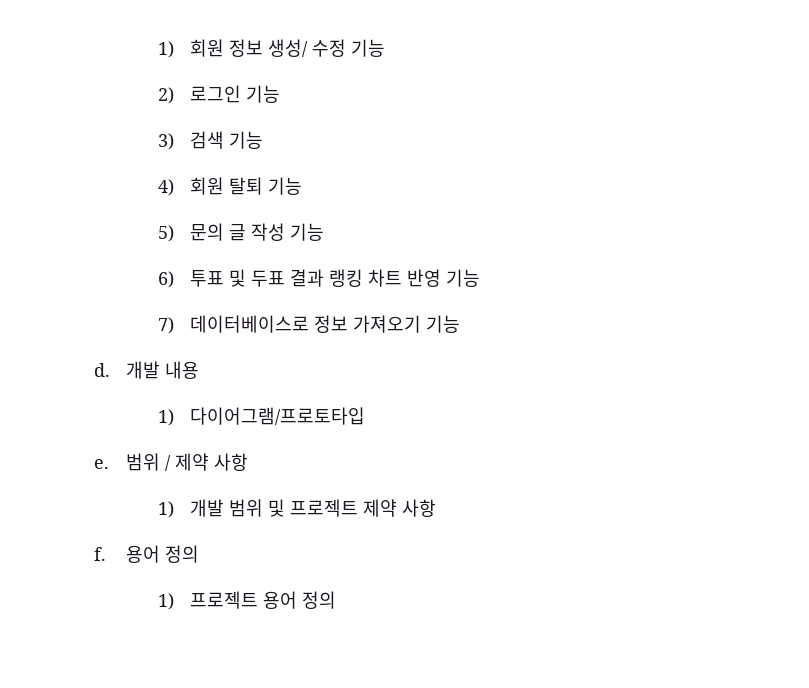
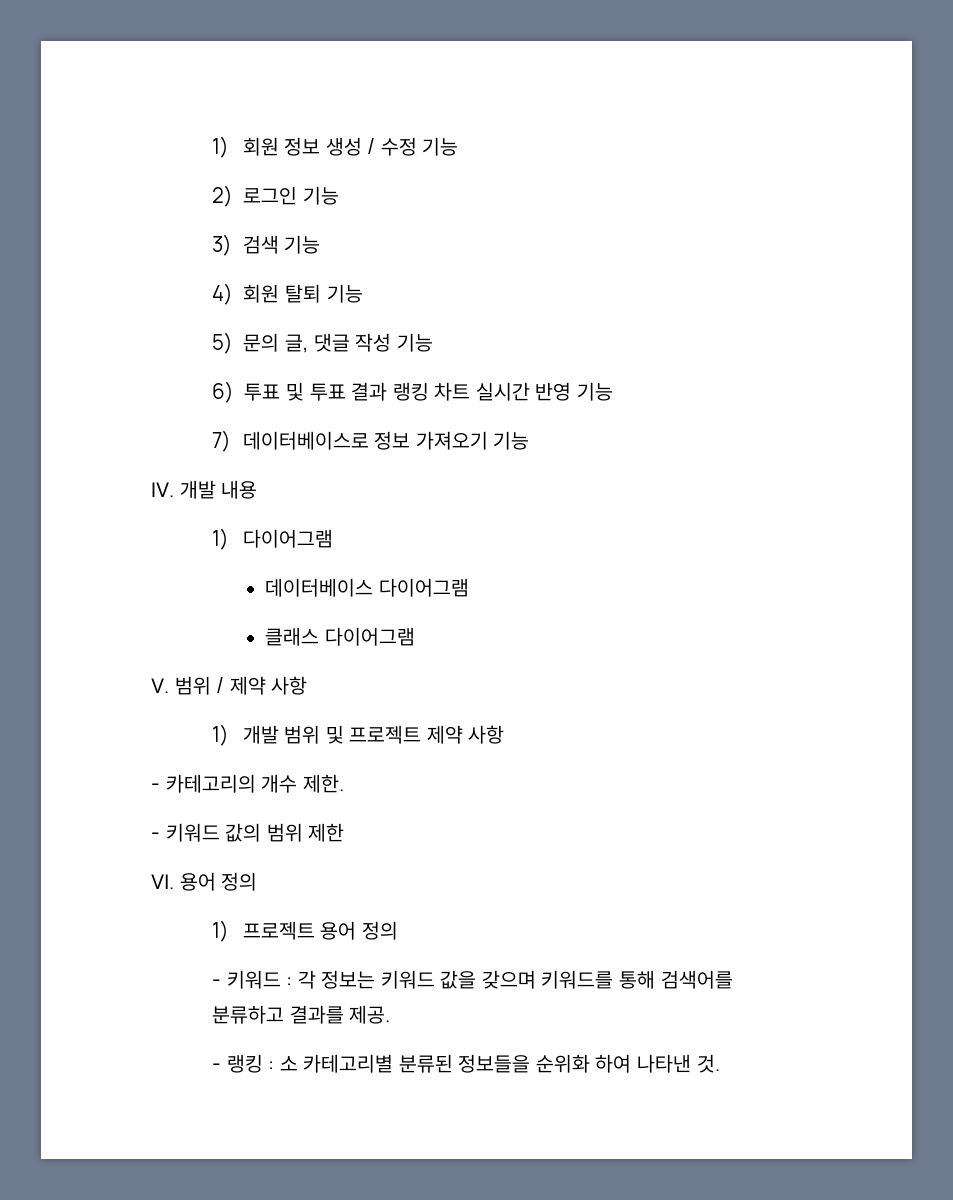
[267,39,308,57] 생성/ -> [325,137,376,156] 생성 /
[228,224,246,241] 글 -> [284,333,350,353] 글, 댓글
[250,270,285,287] 두표 -> [309,383,346,401] 투표
(402, 278) none -> [475,382,530,401] 실시간
[94,363,110,377] d. -> [151,482,174,497] Ⅳ.
[189,407,365,425] [94,459,109,469] 다이어그램/프로토타입 // e. -> [242,529,333,548] [265,578,469,597] [265,627,415,646] [151,678,169,693] 다이어그램 // 데이터베이스 다이어그램 // 클래스 다이어그램 // Ⅴ.
[94,547,106,561] f. -> [151,774,344,793] [151,823,345,842] [151,874,174,889] - 카테고리의 개수 제한. // - 키워드 값의 범위 제한 // Ⅵ.
(336, 600) none -> [212,970,733,989] [212,1005,391,1024] [212,1054,720,1073] // - 키워드 : 각 정보는 키워드 값을 갖으며 키워드를 통해 검색어를 분류하고 결과를 제공. // - 랭킹 : 소 카테고리별 분류된 정보들을 순위화 하여 나타낸 것.

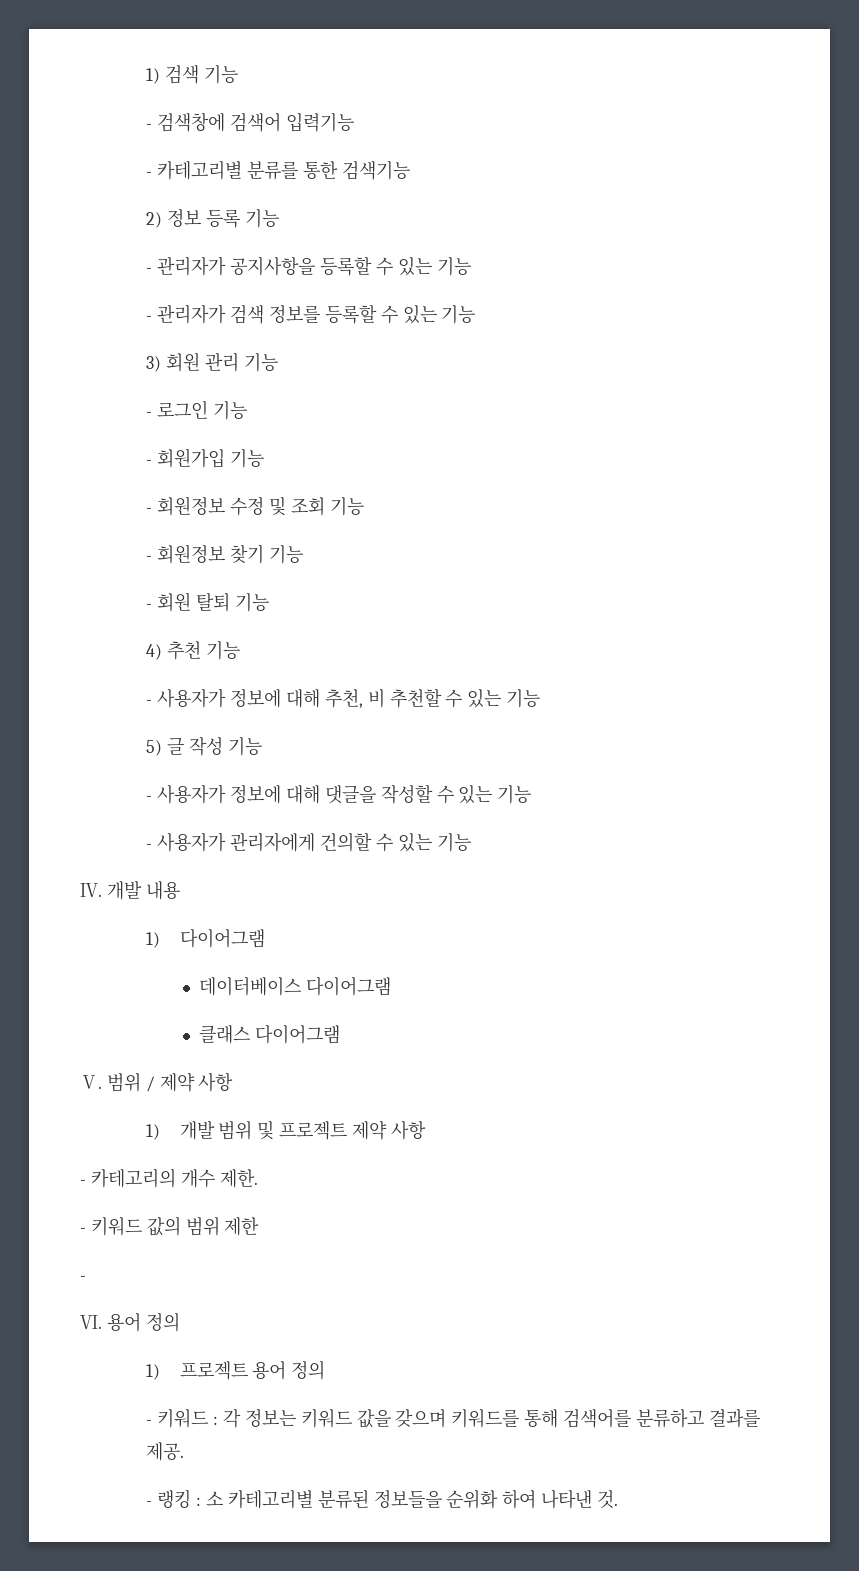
[212,136,459,158] [212,185,234,207] 1) 회원 정보 생성 / 수정 기능 // 2) -> [146,65,239,84] [146,112,354,132] [146,161,410,180] [146,209,279,228] [146,256,471,276] [146,304,476,324] [146,352,278,372] [146,412,153,417] 1) 검색 기능 // - 검색창에 검색어 입력기능 // - 카테고리별 분류를 통한 검색기능 // 2) 정보 등록 기능 // - 관리자가 공지사항을 등록할 수 있는 기능 // - 관리자가 검색 정보를 등록할 수 있는 기능 // 3) 회원 관리 기능 // -
[212,234,321,256] [212,283,363,305] [212,332,433,354] [212,381,613,403] [212,430,488,452] 3) 검색 기능 // 4) 회원 탈퇴 기능 // 5) 문의 글, 댓글 작성 기능 // 6) 투표 및 투표 결과 랭킹 차트 실시간 반영 기능 // 7) 데이터베이스로 정보 가져오기 -> [146,448,265,468] [146,496,364,516] [146,544,303,564] [146,592,269,612] [146,641,241,660] [146,688,541,708] [146,737,262,756] [146,784,532,804] [146,832,432,852] - 회원가입 기능 // - 회원정보 수정 및 조회 기능 // - 회원정보 찾기 기능 // - 회원 탈퇴 기능 // 4) 추천 기능 // - 사용자가 정보에 대해 추천, 비 추천할 수 있는 기능 // 5) 글 작성 기능 // - 사용자가 정보에 대해 댓글을 작성할 수 있는 기능 // - 사용자가 관리자에게 건의할 수 있는
(345, 832) none -> [80,1276,86,1281] // -

